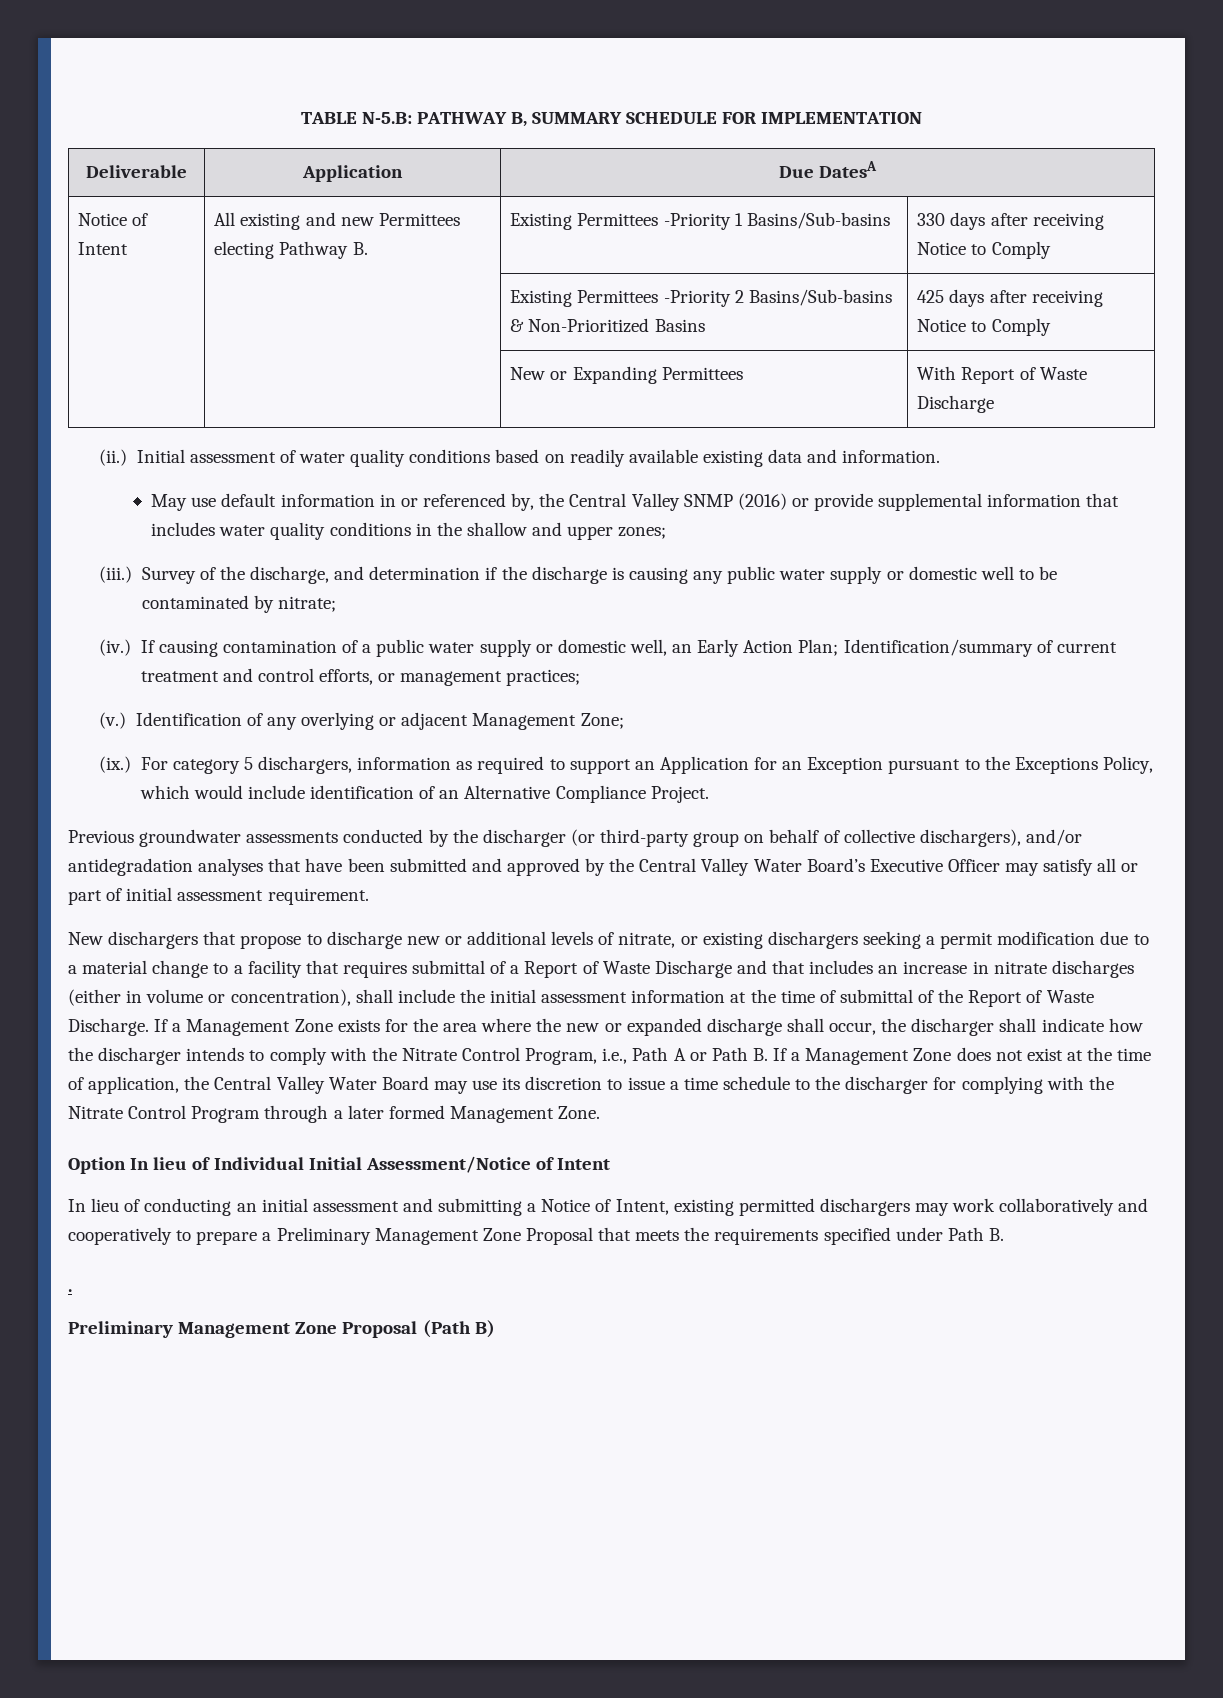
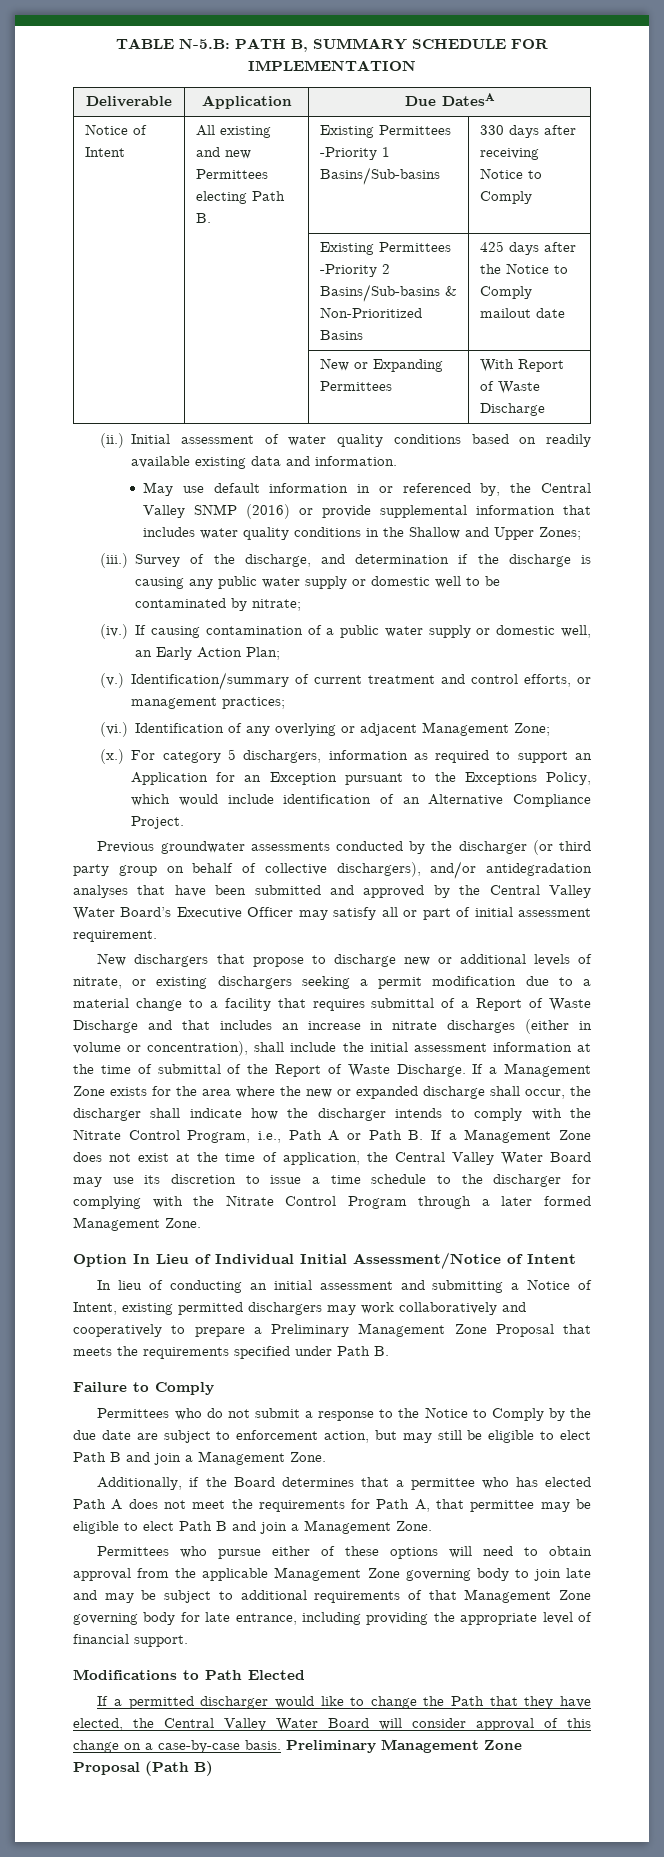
[416,112,507,124] PATHWAY -> [235,38,286,49] PATH
[279,241,349,259] Pathway -> [251,191,285,201] Path
[1031,290,1103,307] [917,318,1051,336] receiving Notice to Comply -> [479,263,568,274] [479,286,532,299] [479,308,565,318] the Notice to Comply mailout date
[466,522,667,540] shallow and upper zones; -> [409,527,582,540] Shallow and Upper Zones;
(839, 647) none -> [99,673,124,688] // (v.)
[99,712,127,729] (v.) -> [99,722,128,737] (vi.)
[99,756,132,773] (ix.) -> [99,749,124,764] (x.)
[600,829,690,847] third-party -> [559,841,592,851] [73,864,109,876] third party
[153,1157,188,1170] lieu -> [156,1254,189,1264] Lieu
[68,1289,72,1292] . // -> [73,1382,214,1395] [97,1407,591,1421] [73,1430,592,1443] [73,1451,326,1465] [97,1477,591,1490] [73,1499,592,1512] [73,1520,432,1534] [97,1546,592,1559] [73,1567,592,1581] [73,1589,591,1603] [73,1612,592,1625] [73,1634,188,1647] [73,1669,305,1680] [97,1696,591,1709] [73,1718,591,1731] [73,1740,281,1753] Failure to Comply // Permittees who do not submit a response to the Notice to Comply by the due date are subject to enforcement action, but may still be eligible to elect Path B and join a Management Zone. // Additionally, if the Board determines that a permittee who has elected Path A does not meet the requirements for Path A, that permittee may be eligible to elect Path B and join a Management Zone. // Permittees who pursue either of these options will need to obtain approval from the applicable Management Zone governing body to join late and may be subject to additional requirements of that Management Zone governing body for late entrance, including providing the appropriate level of financial support. // Modifications to Path Elected // If a permitted discharger would like to change the Path that they have elected, the Central Valley Water Board will consider approval of this change on a case-by-case basis.

